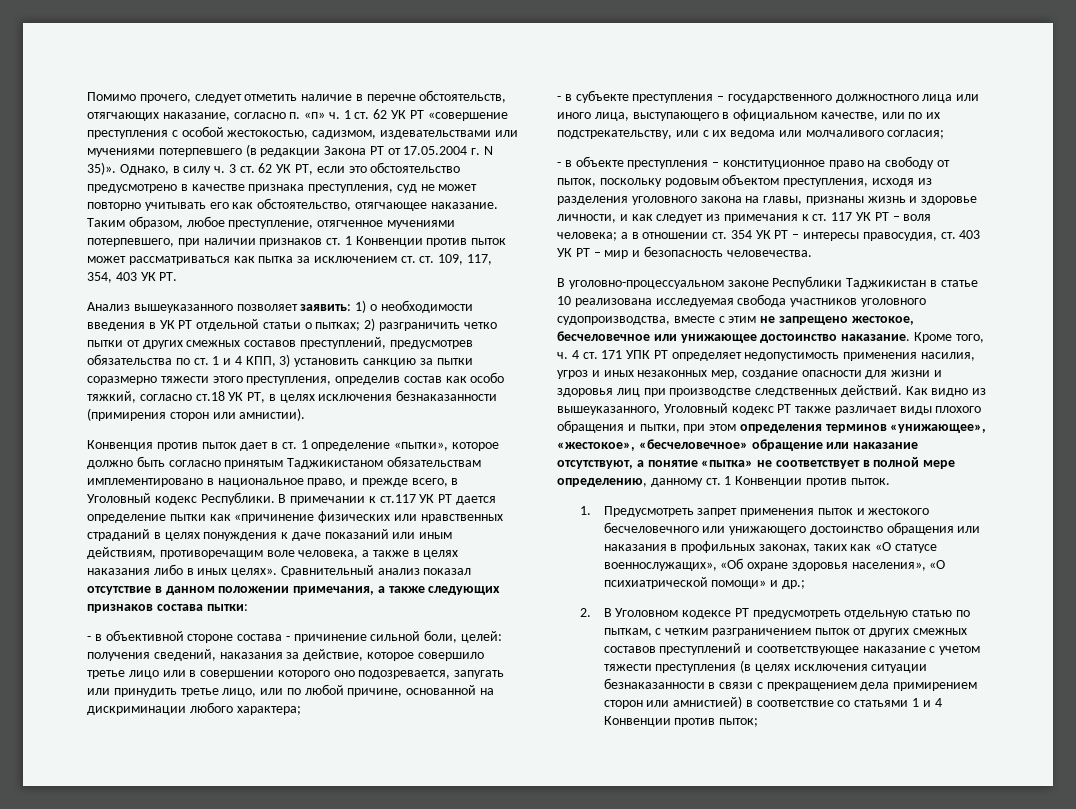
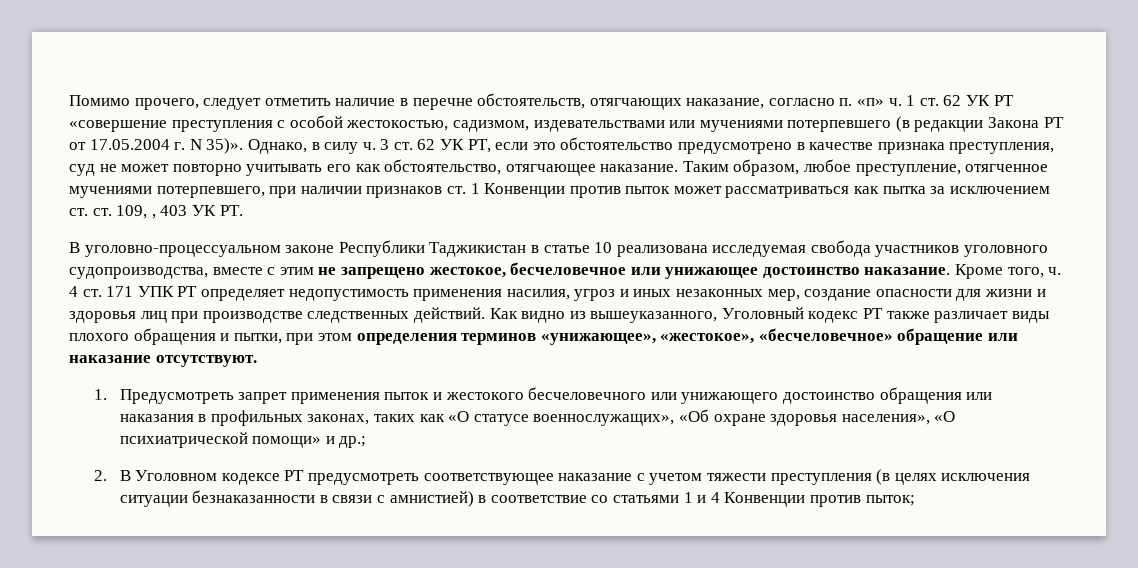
[467,254,493,265] [87,272,112,283] 117, 354, -> [151,214,156,219] ,
[87,300,473,313] [87,318,497,331] [87,337,473,349] [87,354,473,367] [87,372,505,385] [87,390,498,403] [87,408,306,421] [87,440,500,451] [87,456,481,469] [87,478,459,487] [87,492,497,505] [87,511,503,523] [87,529,453,541] [87,547,459,559] [87,564,472,577] [87,586,501,595] [87,604,248,613] [87,630,503,643] [87,649,484,661] [87,670,505,679] [87,684,495,697] [87,702,301,715] [557,90,980,103] [557,109,941,121] [557,130,945,139] [557,156,951,169] [557,174,932,187] [557,196,978,205] [557,212,932,223] [557,230,981,241] [557,246,812,259] // Анализ вышеуказанного позволяет заявить: 1) о необходимости введения в УК РТ отдельной статьи о пытках; 2) разграничить четко пытки от других смежных составов преступлений, предусмотрев обязательства по ст. 1 и 4 КПП, 3) установить санкцию за пытки соразмерно тяжести этого преступления, определив состав как особо тяжкий, согласно ст.18 УК РТ, в целях исключения безнаказанности (примирения сторон или амнистии). // Конвенция против пыток дает в ст. 1 определение «пытки», которое должно быть согласно принятым Таджикистаном обязательствам имплементировано в национальное право, и прежде всего, в Уголовный кодекс Республики. В примечании к ст.117 УК РТ дается определение пытки как «причинение физических или нравственных страданий в целях понуждения к даче показаний или иным действиям, противоречащим воле человека, а также в целях наказания либо в иных целях». Сравнительный анализ показал отсутствие в данном положении примечания, а также следующих признаков состава пытки: // - в объективной стороне состава - причинение сильной боли, целей: получения сведений, наказания за действие, которое совершило третье лицо или в совершении которого оно подозревается, запугать или принудить третье лицо, или по любой причине, основанной на дискриминации любого характера; // - в субъекте преступления – государственного должностного лица или иного лица, выступающего в официальном качестве, или по их подстрекательству, или с их ведома или молчаливого согласия; // - в объекте преступления – конституционное право на свободу от пыток, поскольку родовым объектом преступления, исходя из разделения уголовного закона на главы, признаны жизнь и здоровье личности, и как следует из примечания к ст. 117 УК РТ – воля человека; а в отношении ст. 354 УК РТ – интересы правосудия, ст. 403 УК РТ – мир и безопасность человечества. -> (243, 210) none
[557,457,956,469] [557,476,890,487] отсутствуют, а понятие «пытка» не соответствует в полной мере определению, данному ст. 1 Конвенции против пыток. -> [155,355,257,367] отсутствуют.
[844,610,971,619] [603,628,968,637] [603,643,754,655] отдельную статью по пыткам, с четким разграничением пыток от других смежных составов преступлений и -> (420, 479) none
[766,682,978,691] [603,700,670,709] прекращением дела примирением сторон или -> (386, 499) none

